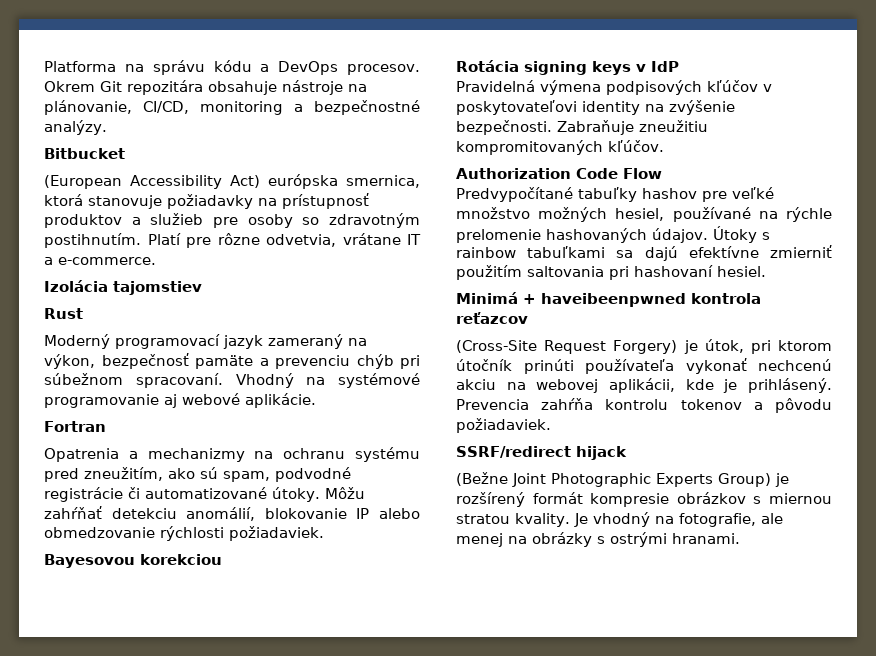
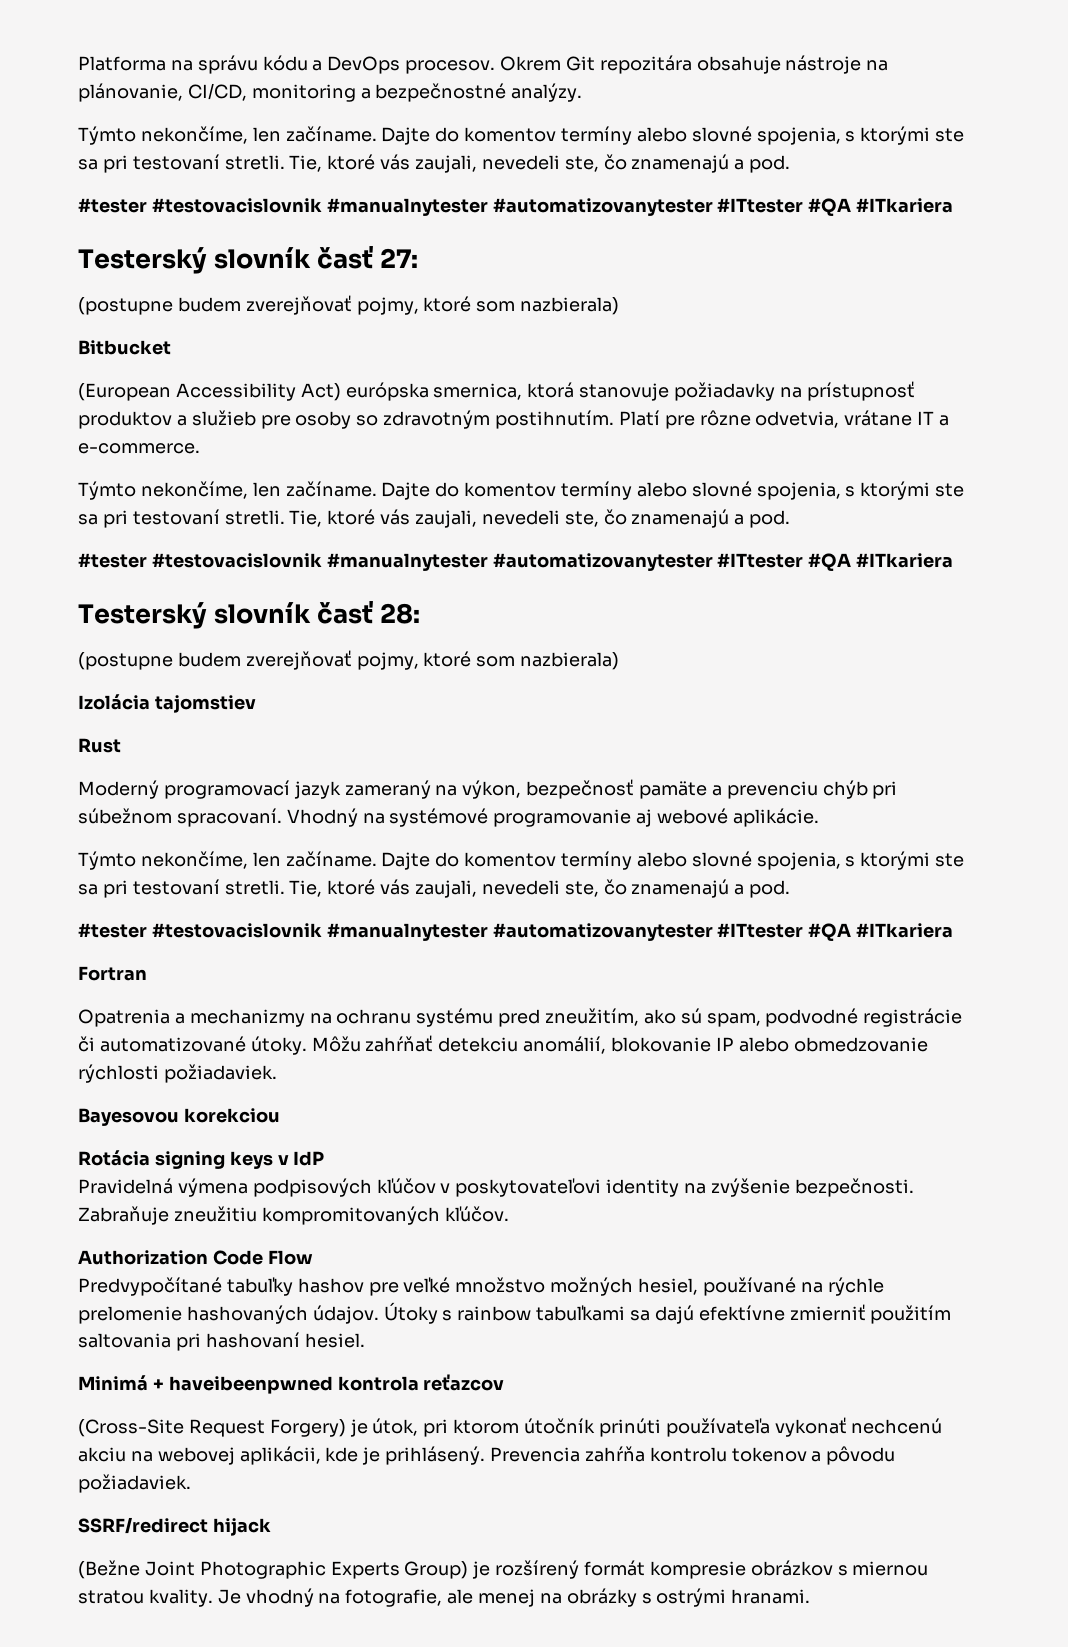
(107, 127) none -> [78,126,965,145] [78,154,791,173] [78,198,954,216] [78,246,418,274] [78,295,620,315] // Týmto nekončíme, len začíname. Dajte do komentov termíny alebo slovné spojenia, s ktorými ste sa pri testovaní stretli. Tie, ktoré vás zaujali, nevedeli ste, čo znamenajú a pod. // #tester #testovacislovnik #manualnytester #automatizovanytester #ITtester #QA #ITkariera // Testerský slovník časť 27: // (postupne budem zverejňovať pojmy, ktoré som nazbierala)
(156, 261) none -> [78,481,965,500] [78,509,791,528] [78,553,954,571] [78,601,420,629] [78,650,620,670] // Týmto nekončíme, len začíname. Dajte do komentov termíny alebo slovné spojenia, s ktorými ste sa pri testovaní stretli. Tie, ktoré vás zaujali, nevedeli ste, čo znamenajú a pod. // #tester #testovacislovnik #manualnytester #automatizovanytester #ITtester #QA #ITkariera // Testerský slovník časť 28: // (postupne budem zverejňovať pojmy, ktoré som nazbierala)
(316, 400) none -> [78,851,965,870] [78,879,791,898] [78,923,954,941] // Týmto nekončíme, len začíname. Dajte do komentov termíny alebo slovné spojenia, s ktorými ste sa pri testovaní stretli. Tie, ktoré vás zaujali, nevedeli ste, čo znamenajú a pod. // #tester #testovacislovnik #manualnytester #automatizovanytester #ITtester #QA #ITkariera

